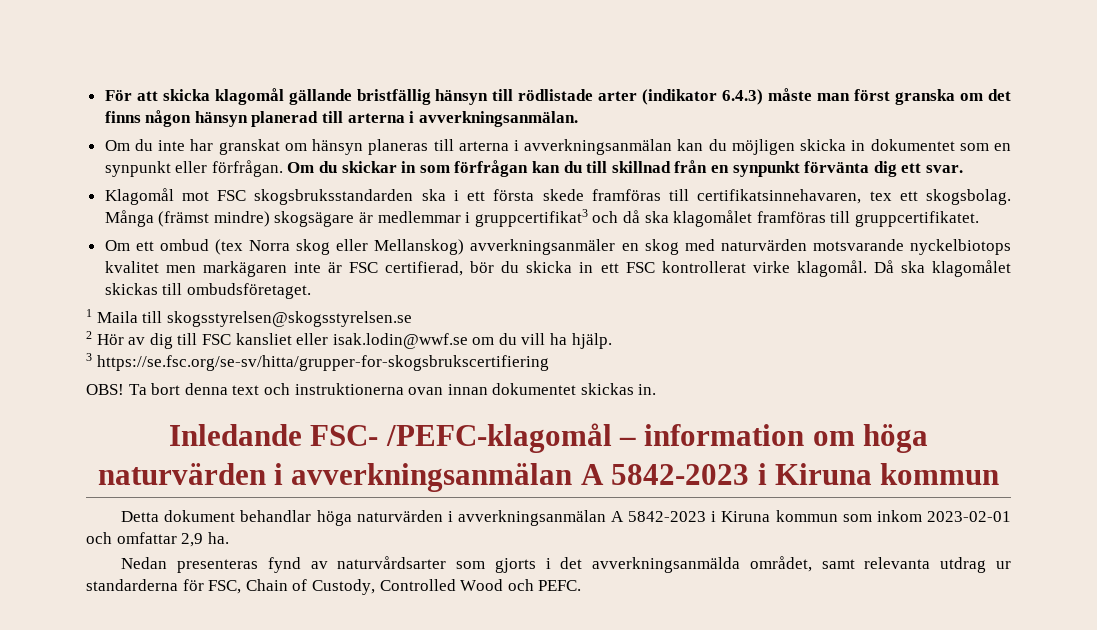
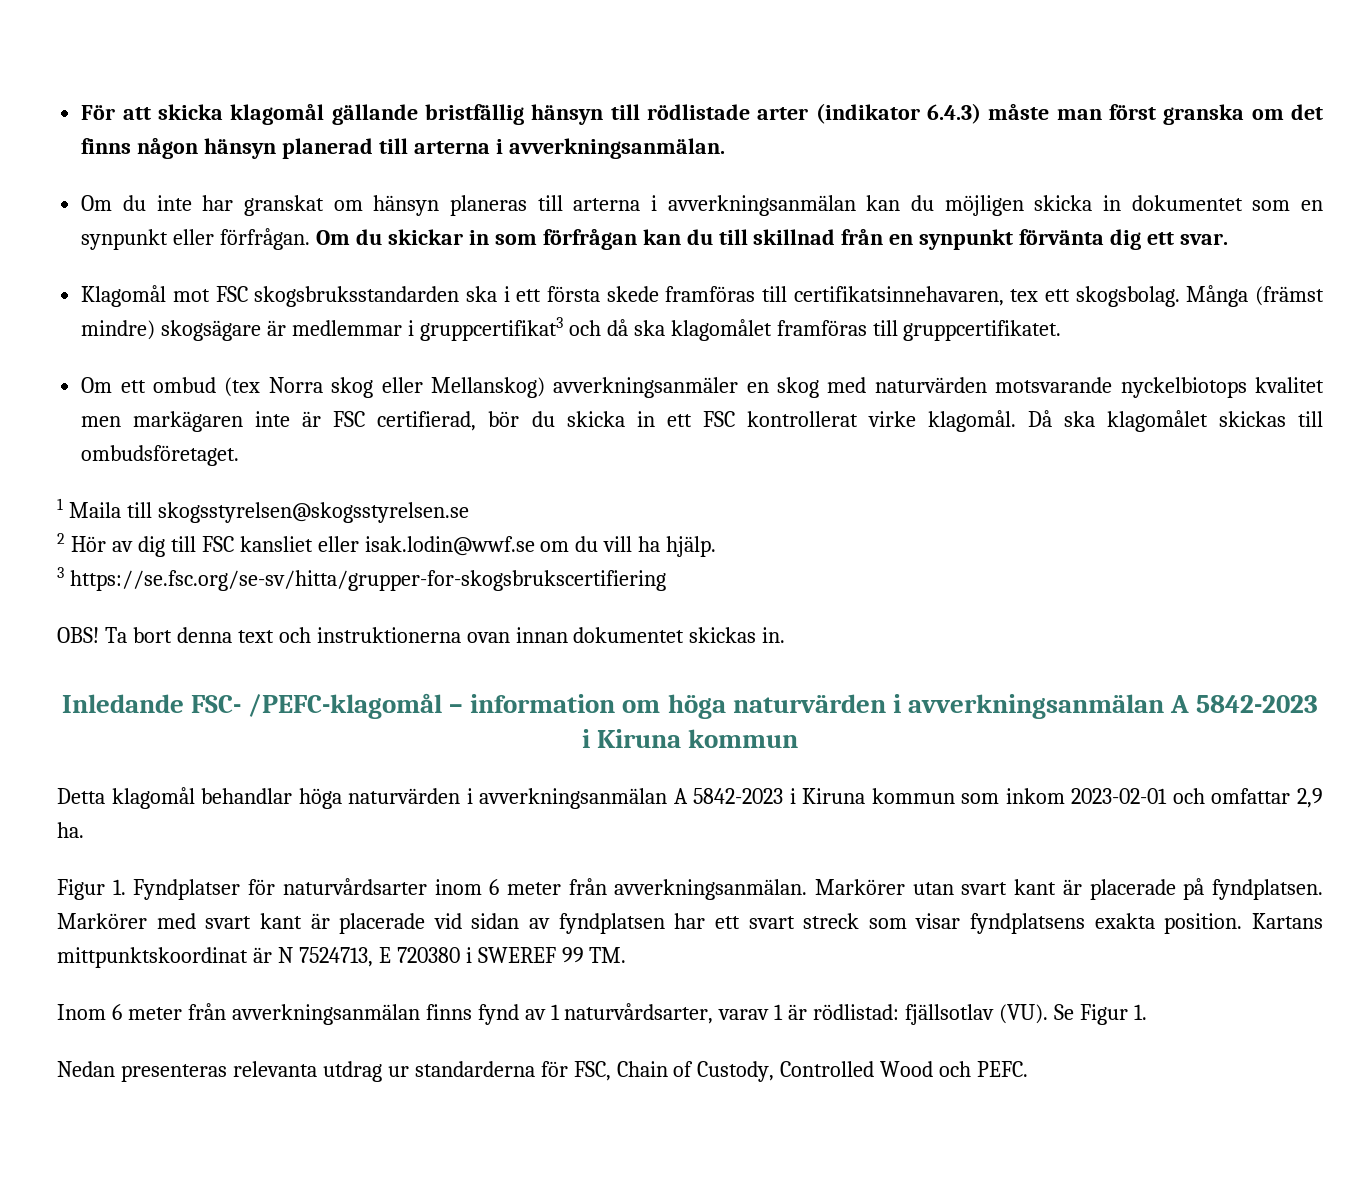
[164,510,236,522] dokument -> [111,787,195,809] klagomål
[121,556,855,573] Nedan presenteras fynd av naturvårdsarter som gjorts i det avverkningsanmälda området, samt -> [57,878,1324,900] [57,913,1323,934] [57,947,627,968] [57,1003,1147,1025] [57,1061,227,1082] Figur 1. Fyndplatser för naturvårdsarter inom 6 meter från avverkningsanmälan. Markörer utan svart kant är placerade på fyndplatsen. Markörer med svart kant är placerade vid sidan av fyndplatsen har ett svart streck som visar fyndplatsens exakta position. Kartans mittpunktskoordinat är N 7524713, E 720380 i SWEREF 99 TM. // Inom 6 meter från avverkningsanmälan finns fynd av 1 naturvårdsarter, varav 1 är rödlistad: fjällsotlav (VU). Se Figur 1. // Nedan presenteras

